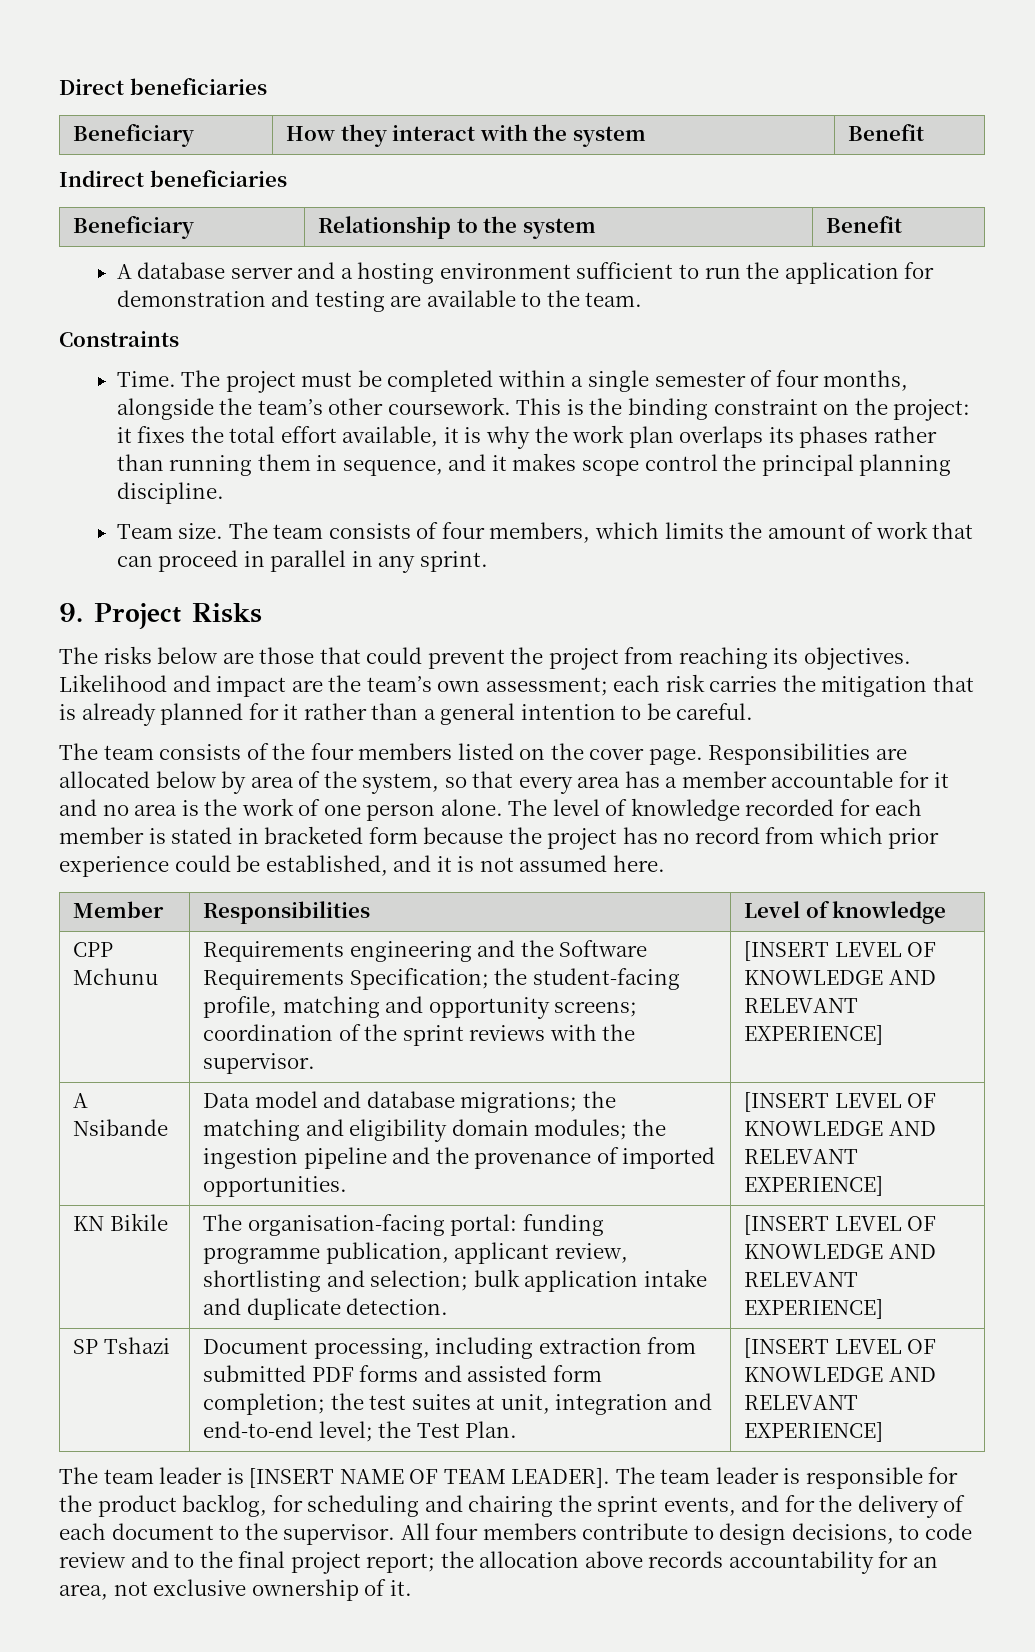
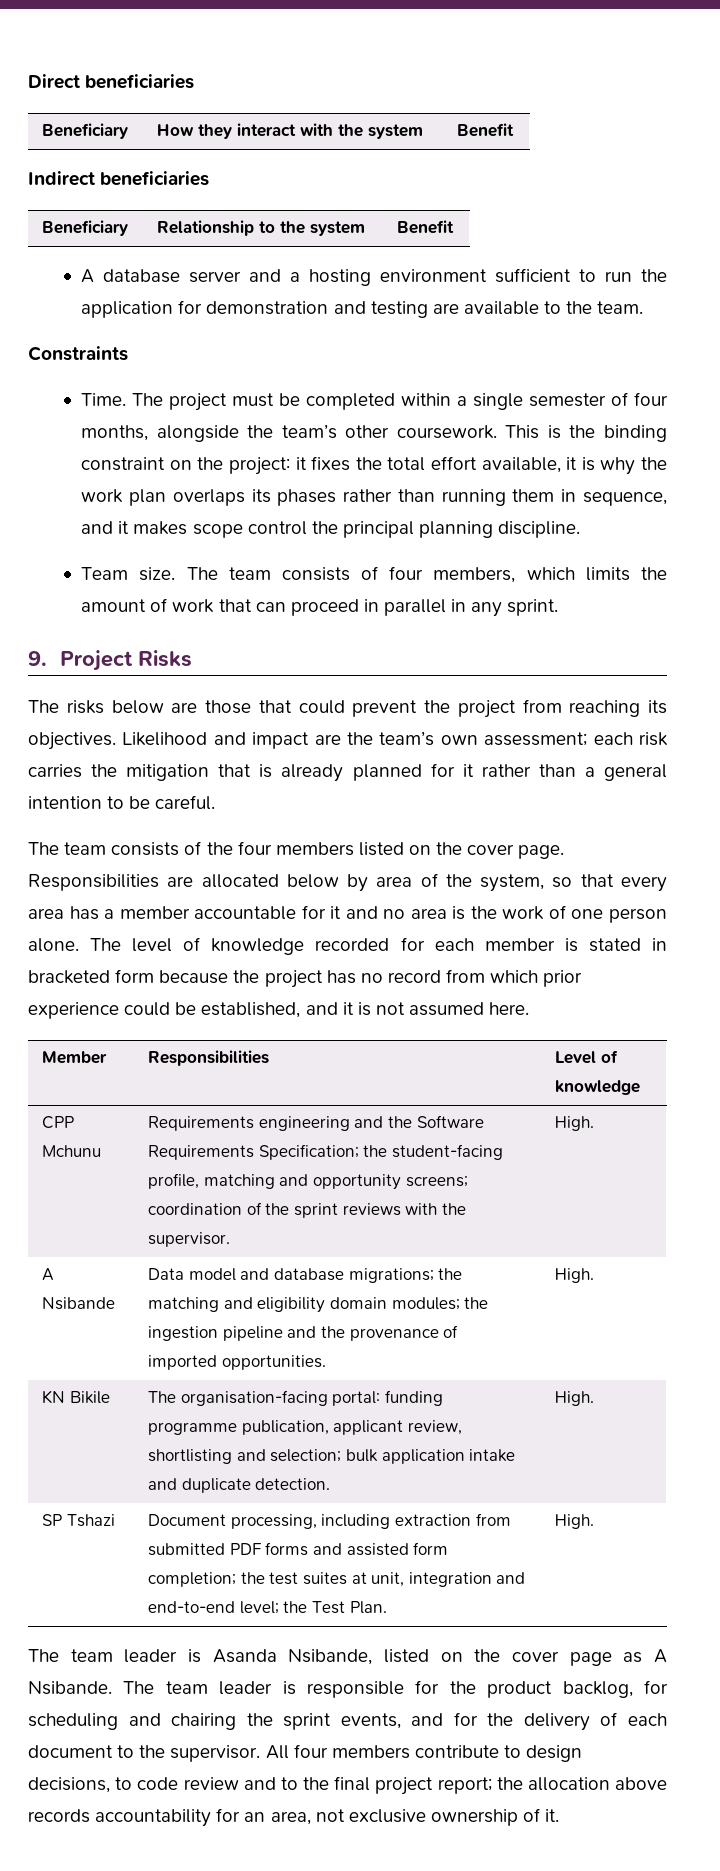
[744,941,937,961] [744,970,936,985] [744,998,859,1013] [744,1025,884,1045] [INSERT LEVEL OF KNOWLEDGE AND RELEVANT EXPERIENCE] -> [555,1116,595,1131] High.
[744,1092,937,1112] [744,1121,936,1136] [744,1149,859,1164] [744,1176,884,1196] [INSERT LEVEL OF KNOWLEDGE AND RELEVANT EXPERIENCE] -> [555,1268,595,1283] High.
[744,1215,937,1235] [744,1244,936,1259] [744,1272,859,1287] [744,1299,884,1319] [INSERT LEVEL OF KNOWLEDGE AND RELEVANT EXPERIENCE] -> [555,1391,595,1406] High.
[744,1338,937,1358] [744,1367,936,1382] [744,1395,859,1410] [744,1422,884,1442] [59,1467,611,1488] [INSERT LEVEL OF KNOWLEDGE AND RELEVANT EXPERIENCE] // The team leader is [INSERT NAME OF TEAM LEADER]. -> [555,1514,595,1529] [28,1649,667,1666] [28,1681,112,1695] High. // The team leader is Asanda Nsibande, listed on the cover page as A Nsibande.

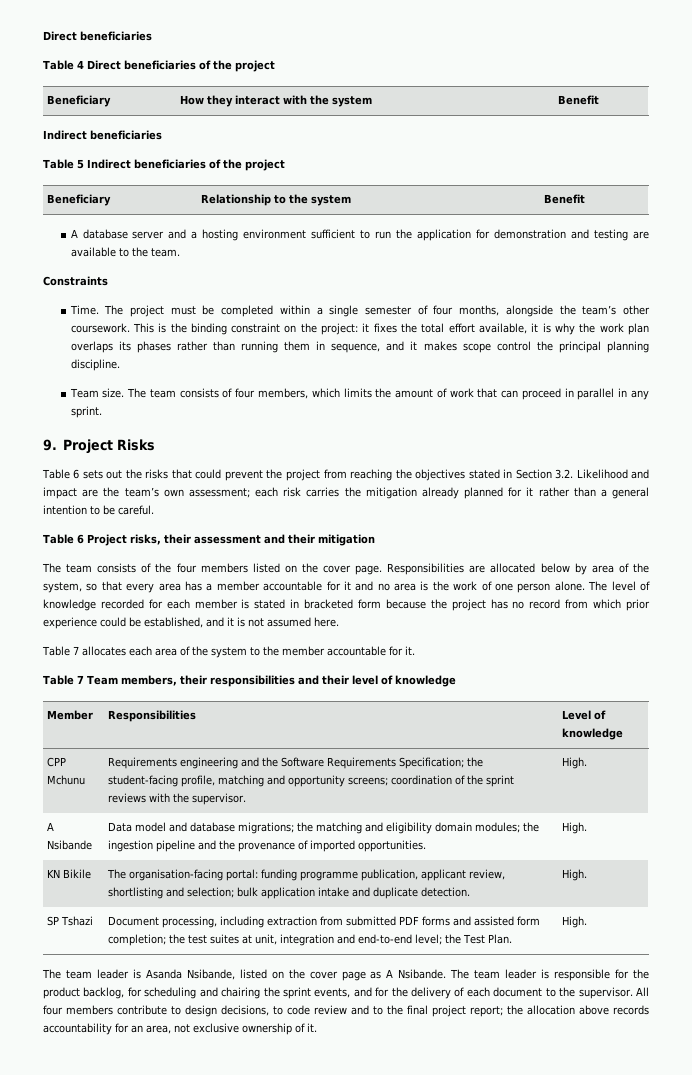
[28,74,195,89] Direct beneficiaries -> [43,31,152,41] [43,60,275,72] Direct beneficiaries // Table 4 Direct beneficiaries of the project
(210, 178) none -> [43,159,285,171] // Table 5 Indirect beneficiaries of the project
[28,700,251,714] The risks below are those -> [42,469,169,479] Table 6 sets out the risks
[648,700,667,714] [28,732,116,750] its objectives. -> [395,469,573,481] the objectives stated in Section 3.2.
[218,764,273,778] that is -> (417, 493) none
(216, 802) none -> [43,534,375,546] // Table 6 Project risks, their assessment and their mitigation
(530, 1008) none -> [42,646,415,658] [43,675,456,687] // Table 7 allocates each area of the system to the member accountable for it. // Table 7 Team members, their responsibilities and their level of knowledge

